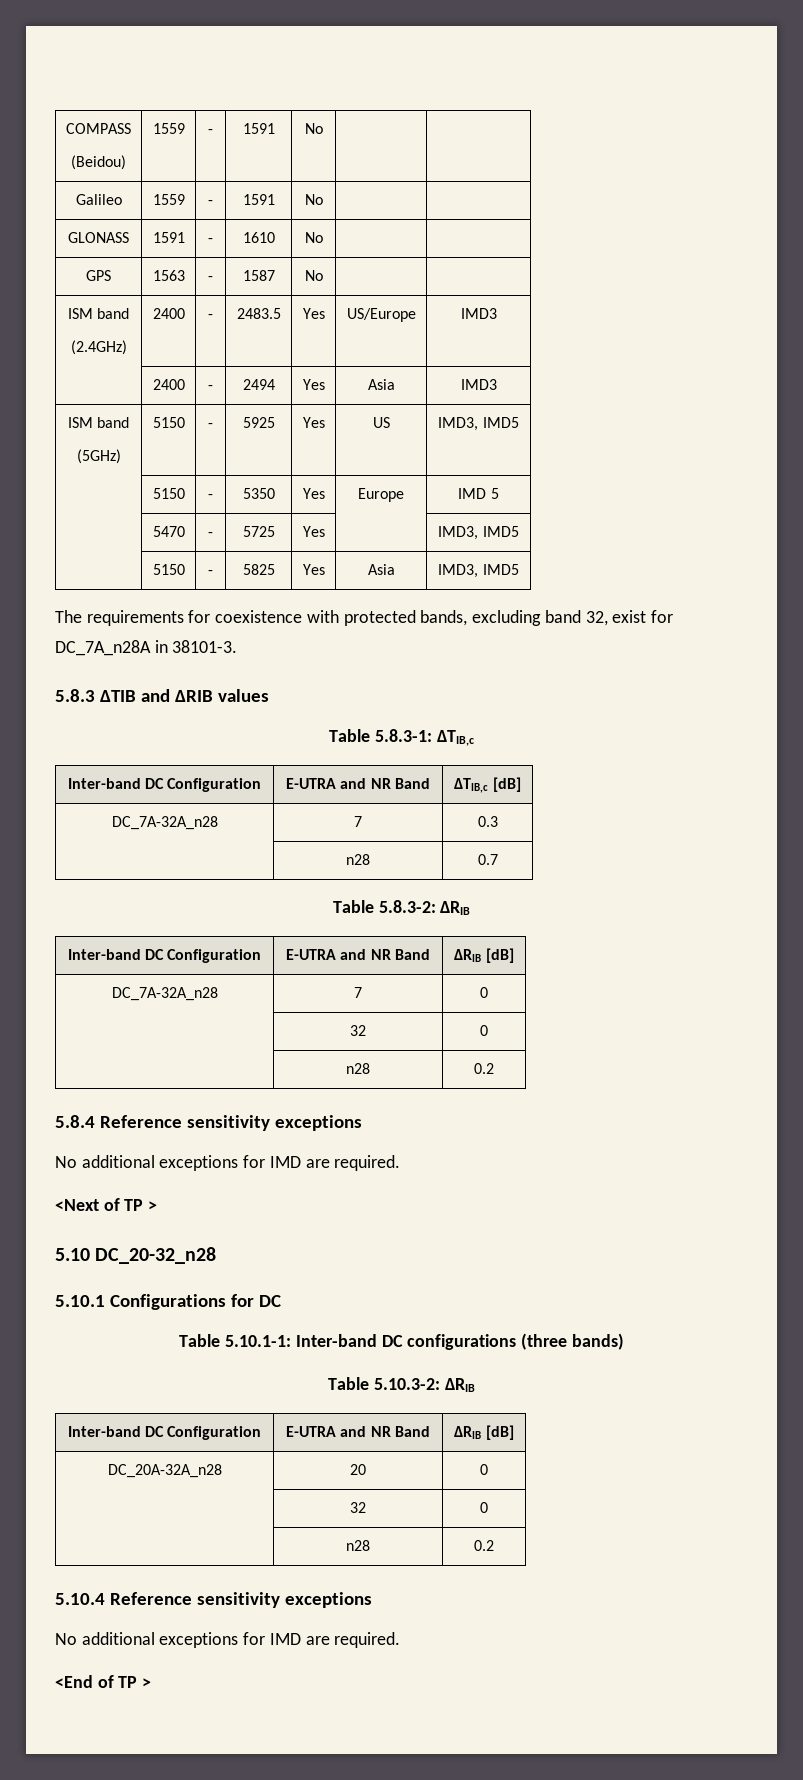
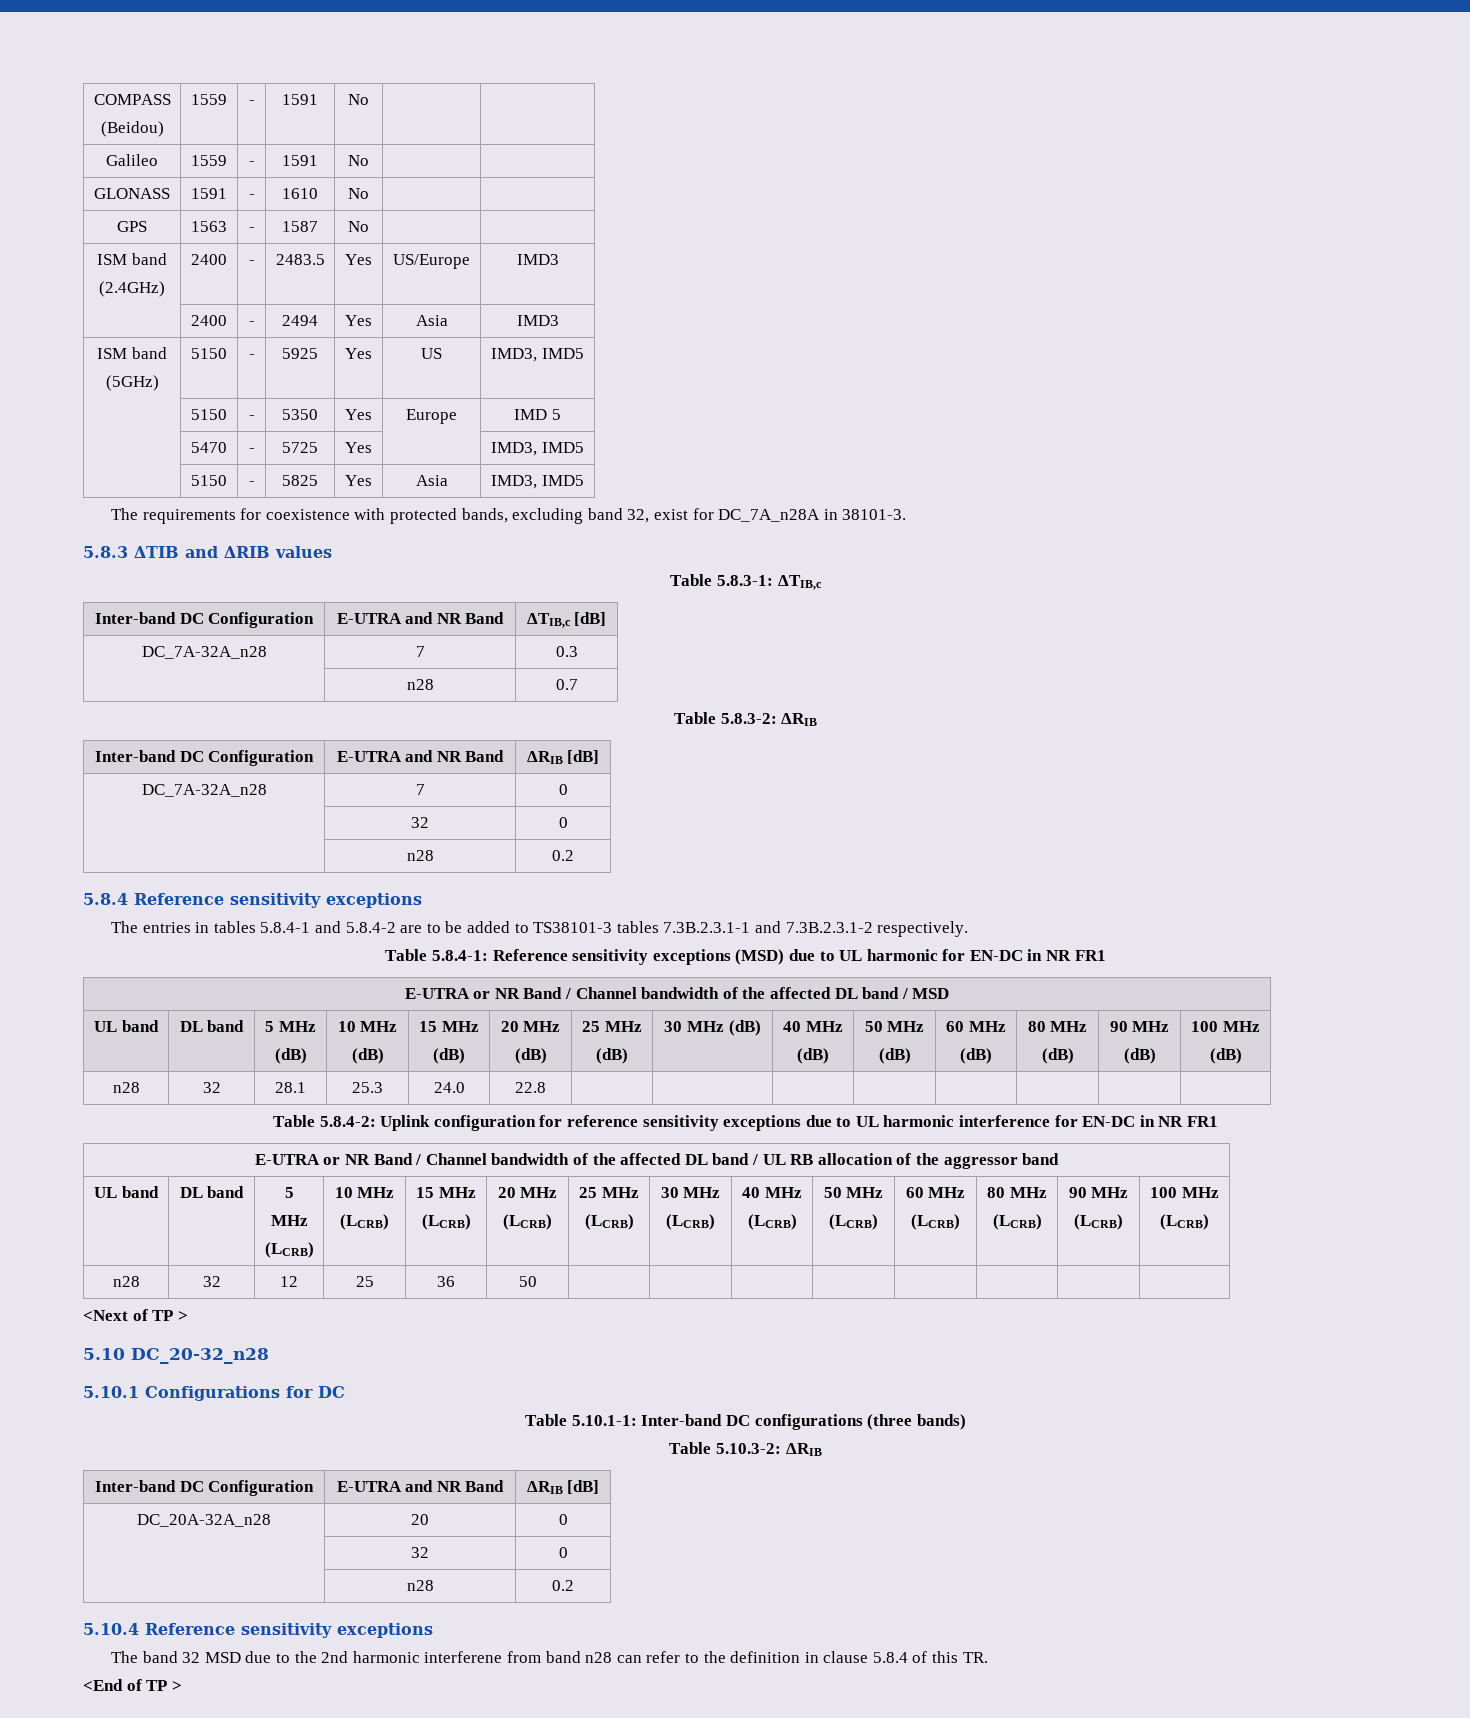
[55,1155,401,1171] No additional exceptions for IMD are required. -> [111,921,969,937] [385,949,1106,965] [404,987,950,999] [94,1020,159,1032] [179,1020,245,1032] [265,1021,316,1032] [274,1048,307,1064] [337,1021,398,1032] [351,1048,384,1064] [419,1021,479,1032] [433,1048,465,1064] [500,1021,561,1032] [514,1048,547,1064] [582,1021,642,1032] [596,1048,628,1064] [664,1020,761,1036] [783,1021,843,1032] [797,1048,829,1064] [864,1021,925,1032] [878,1048,911,1064] [946,1021,1006,1032] [960,1048,992,1064] [1027,1021,1088,1032] [1041,1048,1074,1064] [1109,1021,1170,1032] [1123,1048,1156,1064] [1191,1021,1260,1032] [1209,1048,1242,1064] [112,1082,140,1093] [202,1082,221,1093] [275,1082,306,1093] [352,1082,383,1093] [433,1082,465,1093] [515,1082,546,1093] [272,1115,1219,1131] [254,1153,1060,1169] [94,1186,159,1198] [179,1186,245,1198] [284,1187,294,1198] [270,1215,308,1226] [264,1242,314,1258] [334,1187,395,1198] [340,1214,389,1230] [416,1187,476,1198] [421,1214,471,1230] [497,1187,558,1198] [503,1214,552,1230] [579,1187,639,1198] [584,1214,634,1230] [660,1187,721,1198] [666,1214,715,1230] [742,1187,802,1198] [747,1214,797,1230] [823,1187,884,1198] [829,1214,878,1230] [905,1187,966,1198] [911,1214,960,1230] [987,1187,1047,1198] [992,1214,1042,1230] [1068,1187,1129,1198] [1074,1214,1123,1230] [1150,1187,1219,1198] [1160,1214,1209,1230] [112,1276,140,1287] [202,1276,221,1287] [280,1276,298,1287] [355,1276,374,1287] [437,1276,455,1287] [518,1276,537,1287] The entries in tables 5.8.4-1 and 5.8.4-2 are to be added to TS38101-3 tables 7.3B.2.3.1-1 and 7.3B.2.3.1-2 respectively. // Table 5.8.4-1: Reference sensitivity exceptions (MSD) due to UL harmonic for EN-DC in NR FR1 // E-UTRA or NR Band / Channel bandwidth of the affected DL band / MSD // UL band | DL band | 5 MHz // (dB) | 10 MHz // (dB) | 15 MHz // (dB) | 20 MHz // (dB) | 25 MHz // (dB) | 30 MHz (dB) | 40 MHz // (dB) | 50 MHz // (dB) | 60 MHz // (dB) | 80 MHz // (dB) | 90 MHz // (dB) | 100 MHz // (dB) // n28 | 32 | 28.1 | 25.3 | 24.0 | 22.8 | | | | | | | | // Table 5.8.4-2: Uplink configuration for reference sensitivity exceptions due to UL harmonic interference for EN-DC in NR FR1 // E-UTRA or NR Band / Channel bandwidth of the affected DL band / UL RB allocation of the aggressor band // UL band | DL band | 5 // MHz // (LCRB) | 10 MHz // (LCRB) | 15 MHz // (LCRB) | 20 MHz // (LCRB) | 25 MHz // (LCRB) | 30 MHz // (LCRB) | 40 MHz // (LCRB) | 50 MHz // (LCRB) | 60 MHz // (LCRB) | 80 MHz // (LCRB) | 90 MHz // (LCRB) | 100 MHz // (LCRB) // n28 | 32 | 12 | 25 | 36 | 50 | | | | | | | |
[55,1632,401,1648] No additional exceptions for IMD are required. -> [111,1651,988,1663] The band 32 MSD due to the 2nd harmonic interferene from band n28 can refer to the definition in clause 5.8.4 of this TR.

